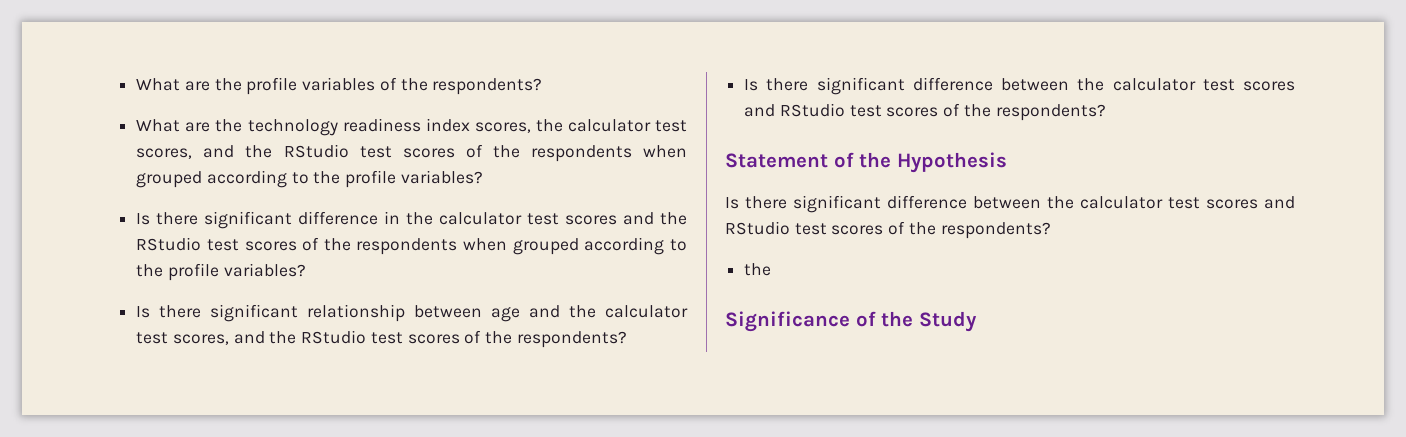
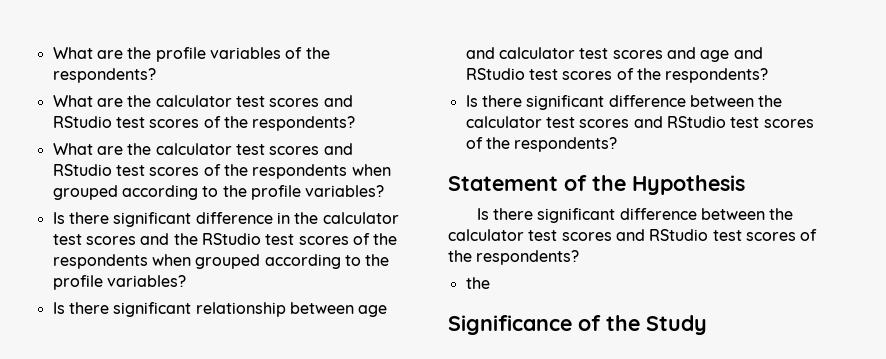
[247,118,687,136] [136,145,273,159] technology readiness index scores, the calculator test scores, and the -> [155,95,353,107] [52,116,356,131] [52,143,353,155] calculator test scores and RStudio test scores of the respondents? // What are the calculator test scores and
[569,305,688,318] [136,331,297,345] the calculator test scores, and the -> [498,47,763,62] calculator test scores and age and

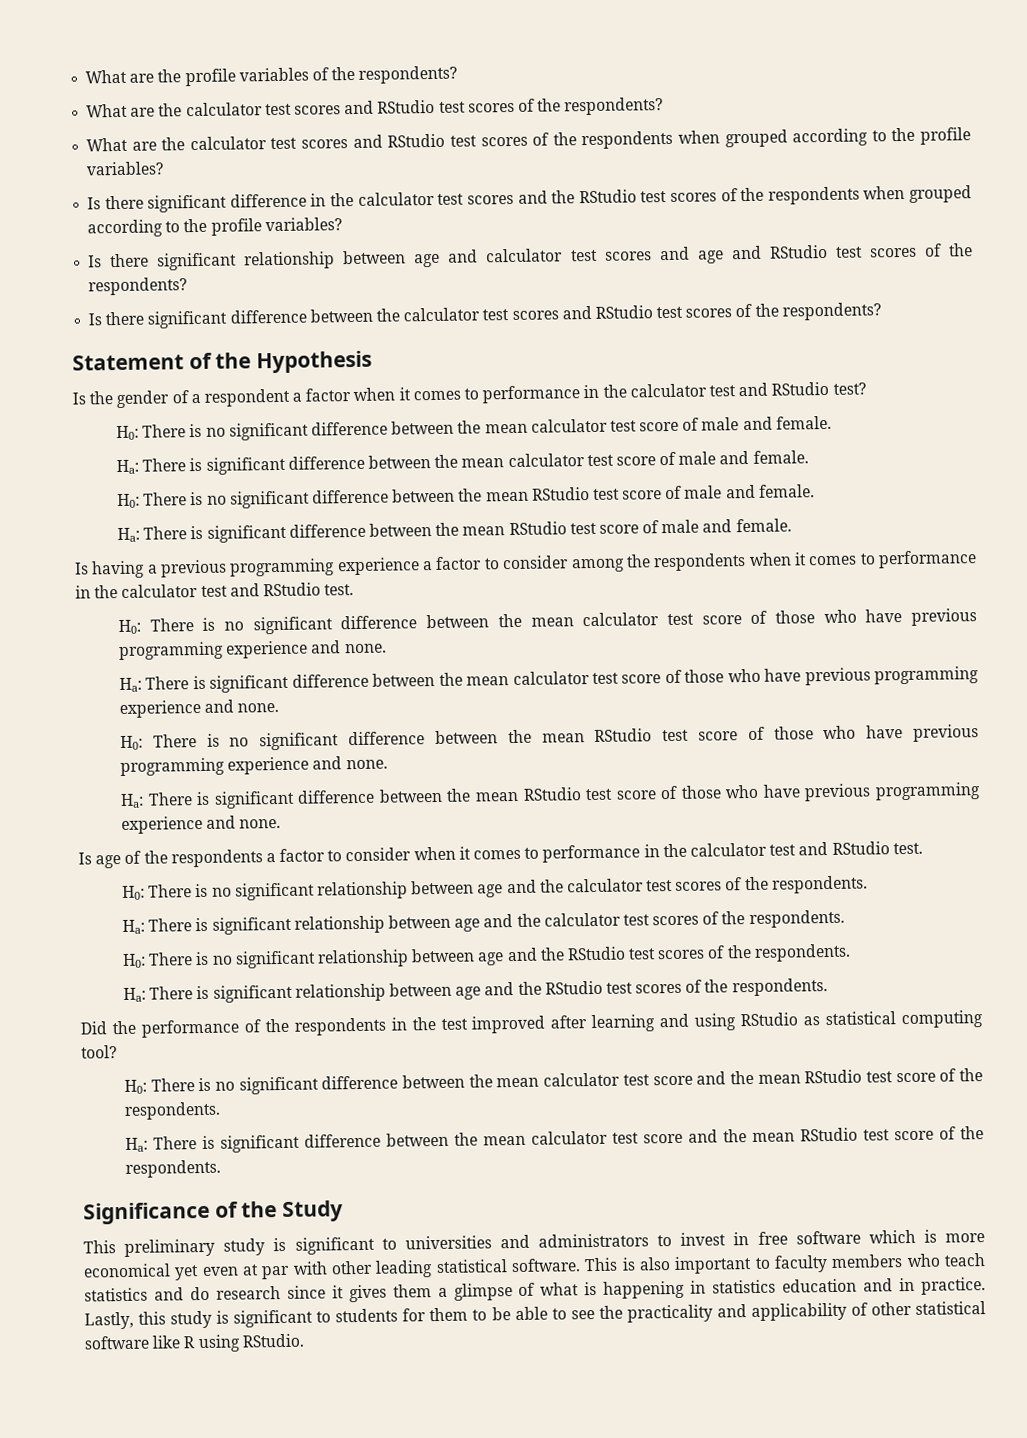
[492,208,794,223] [448,229,818,241] [448,250,580,265] [465,277,490,289] [448,315,707,335] there significant difference between the calculator test scores and RStudio test scores of the respondents? // the // Significance of the Study -> [89,381,866,409] [116,415,832,441] [116,450,809,475] [117,484,815,509] [117,518,792,543] [74,550,978,579] [75,582,355,599] [118,608,977,635] [118,640,387,661] [119,666,979,693] [119,699,280,719] [120,724,979,751] [120,756,388,777] [120,782,981,809] [121,815,282,835] [78,841,923,869] [122,875,868,901] [122,909,845,935] [122,943,851,969] [123,978,828,1003] [80,1010,984,1038] [81,1045,117,1059] [124,1068,983,1095] [124,1101,222,1120] [125,1126,985,1153] [125,1159,222,1178] [83,1200,344,1225] [83,1229,985,1257] [83,1253,987,1281] [84,1277,986,1303] [84,1301,986,1330] [84,1333,304,1353] the gender of a respondent a factor when it comes to performance in the calculator test and RStudio test? // H0: There is no significant difference between the mean calculator test score of male and female. // Ha: There is significant difference between the mean calculator test score of male and female. // H0: There is no significant difference between the mean RStudio test score of male and female. // Ha: There is significant difference between the mean RStudio test score of male and female. // Is having a previous programming experience a factor to consider among the respondents when it comes to performance in the calculator test and RStudio test. // H0: There is no significant difference between the mean calculator test score of those who have previous programming experience and none. // Ha: There is significant difference between the mean calculator test score of those who have previous programming experience and none. // H0: There is no significant difference between the mean RStudio test score of those who have previous programming experience and none. // Ha: There is significant difference between the mean RStudio test score of those who have previous programming experience and none. // Is age of the respondents a factor to consider when it comes to performance in the calculator test and RStudio test. // H0: There is no significant relationship between age and the calculator test scores of the respondents. // Ha: There is significant relationship between age and the calculator test scores of the respondents. // H0: There is no significant relationship between age and the RStudio test scores of the respondents. // Ha: There is significant relationship between age and the RStudio test scores of the respondents. // Did the performance of the respondents in the test improved after learning and using RStudio as statistical computing tool? // H0: There is no significant difference between the mean calculator test score and the mean RStudio test score of the respondents. // Ha: There is significant difference between the mean calculator test score and the mean RStudio test score of the respondents. // Significance of the Study // This preliminary study is significant to universities and administrators to invest in free software which is more economical yet even at par with other leading statistical software. This is also important to faculty members who teach statistics and do research since it gives them a glimpse of what is happening in statistics education and in practice. Lastly, this study is significant to students for them to be able to see the practicality and applicability of other statistical software like R using RStudio.

